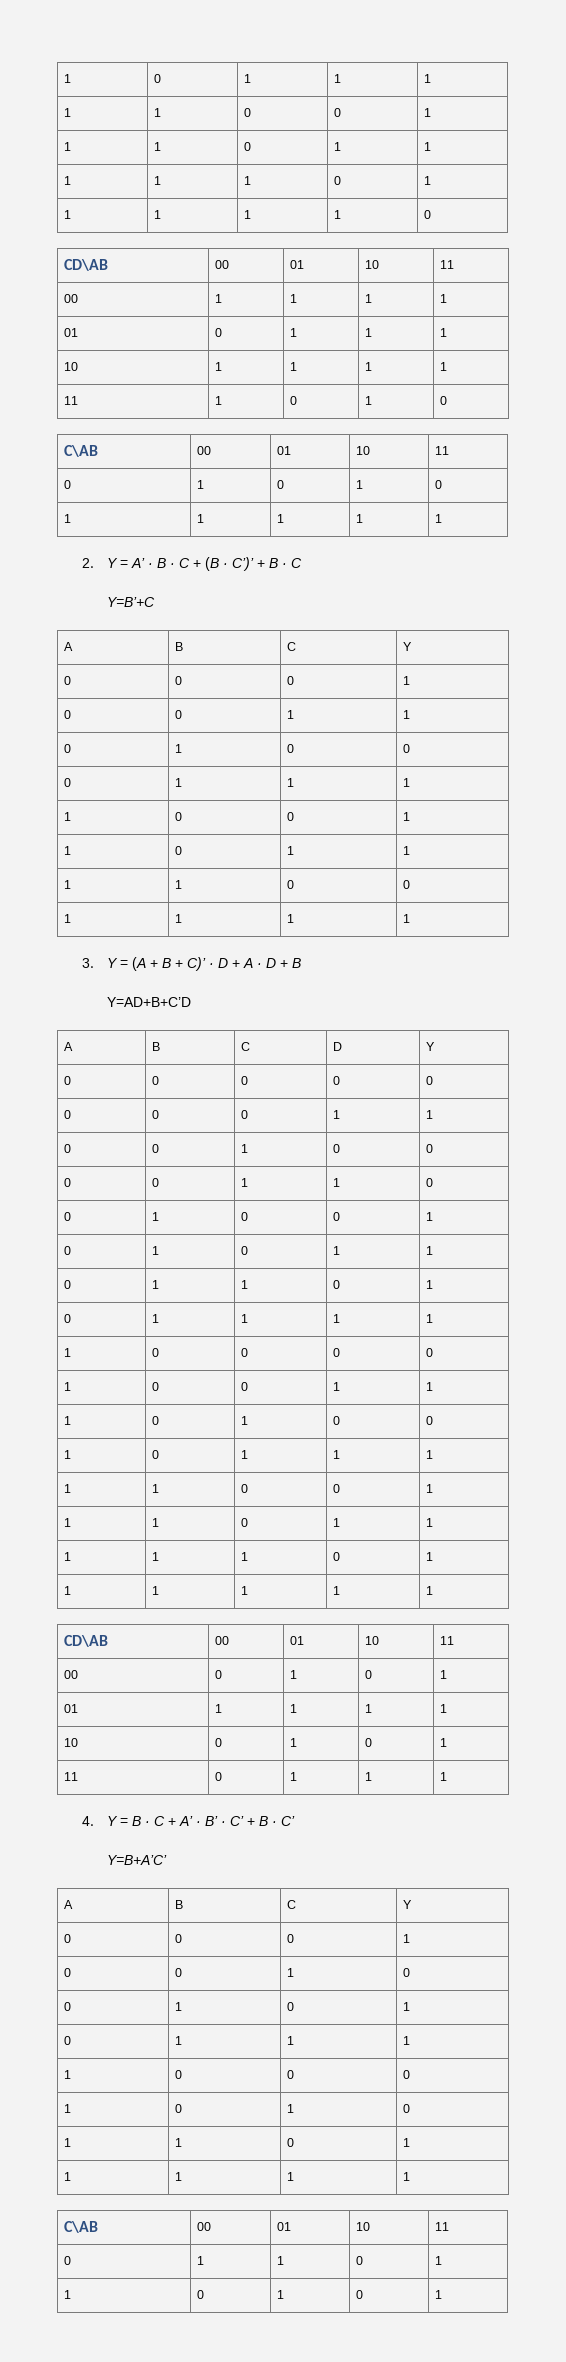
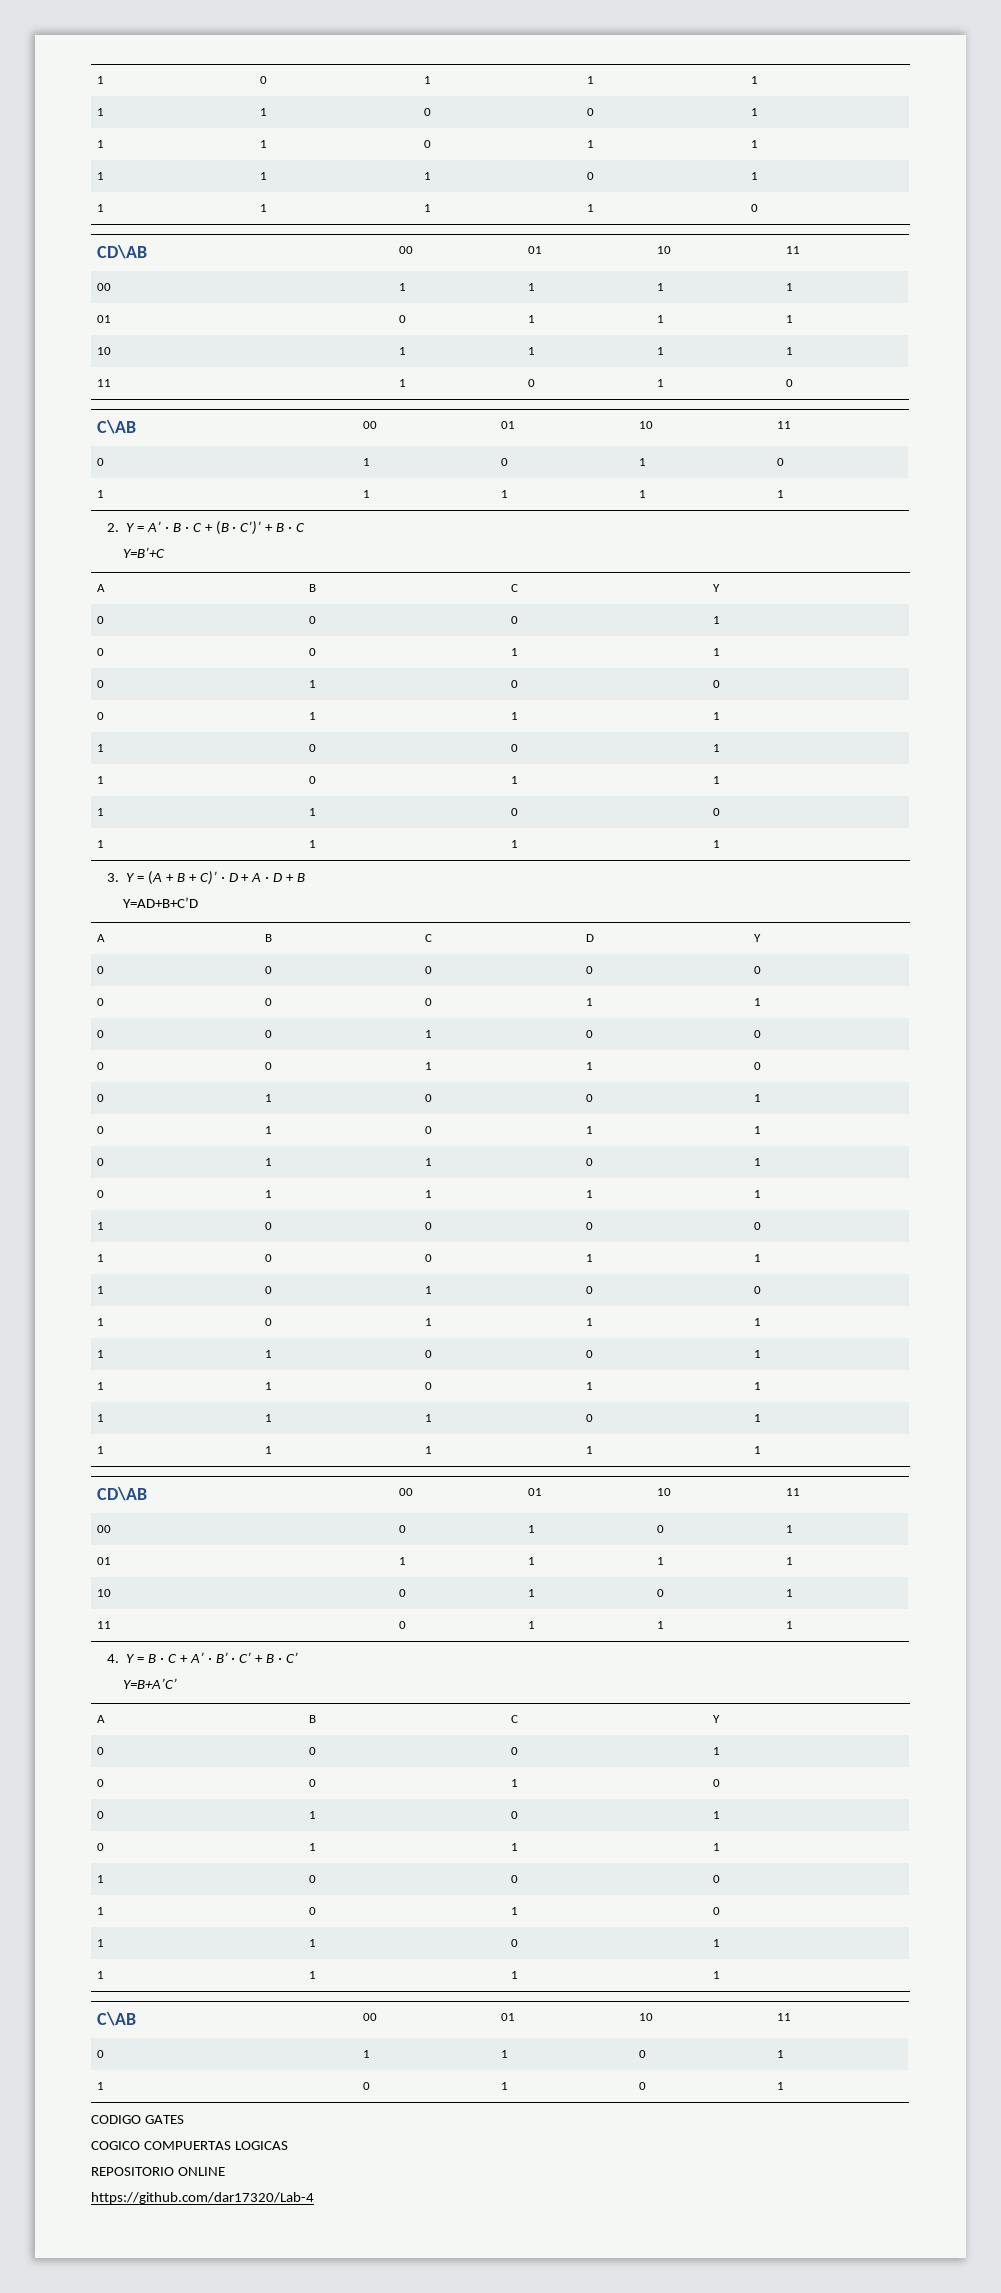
(443, 2294) none -> [91,2115,184,2124] [91,2141,288,2150] [91,2167,225,2176] [91,2192,314,2204] // CODIGO GATES // COGICO COMPUERTAS LOGICAS // REPOSITORIO ONLINE // https://github.com/dar17320/Lab-4

